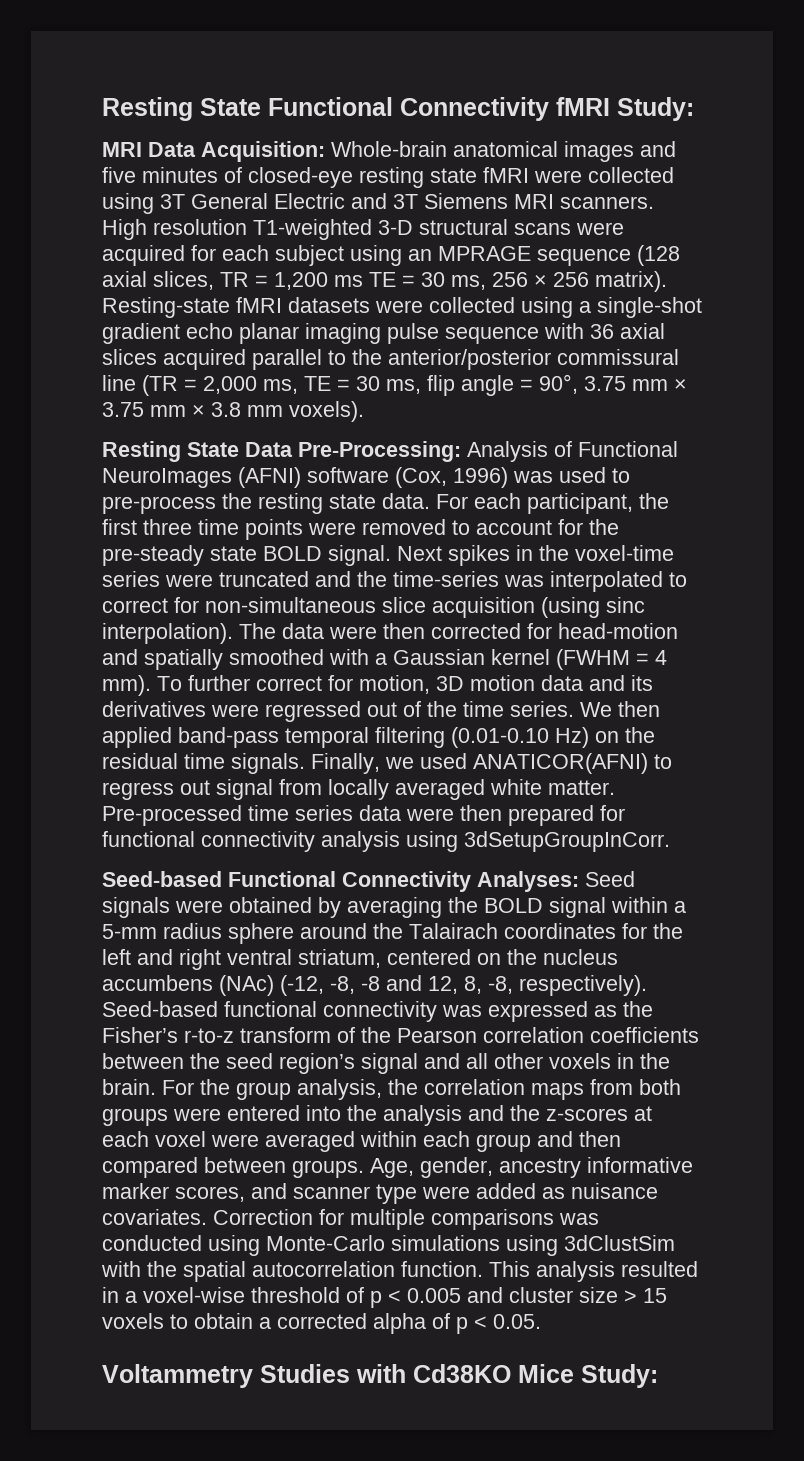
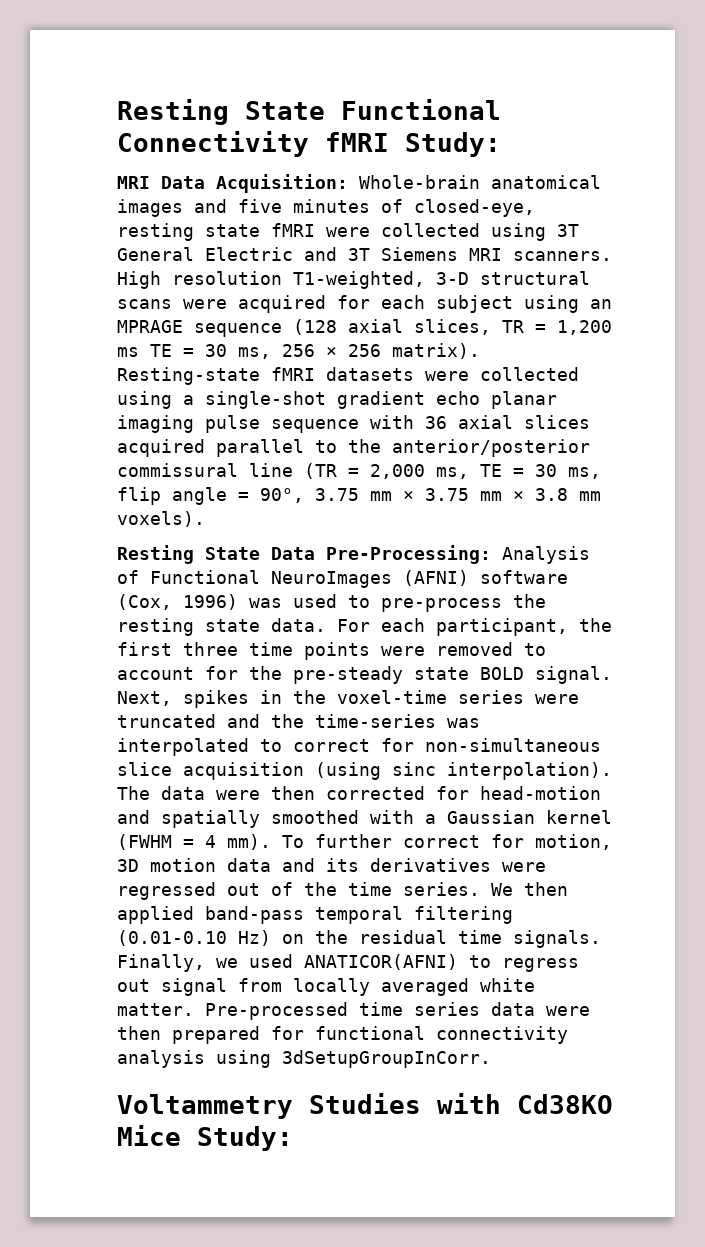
[248,167,353,188] closed-eye -> [414,199,535,217] closed-eye,
[253,219,372,240] T1-weighted -> [293,271,425,289] T1-weighted,
[397,546,442,561] Next -> [117,691,172,706] Next,
[102,871,635,892] [102,897,686,918] [102,923,683,944] [102,949,618,970] [102,975,647,996] [102,1001,653,1022] [102,1027,699,1043] [102,1053,670,1074] [102,1079,681,1100] [102,1105,652,1126] [102,1131,621,1152] [102,1157,693,1178] [102,1183,658,1204] [102,1209,599,1230] [102,1235,675,1256] [101,1261,698,1282] [102,1287,667,1308] [102,1313,541,1334] // Seed-based Functional Connectivity Analyses: Seed signals were obtained by averaging the BOLD signal within a 5-mm radius sphere around the Talairach coordinates for the left and right ventral striatum, centered on the nucleus accumbens (NAc) (-12, -8, -8 and 12, 8, -8, respectively). Seed-based functional connectivity was expressed as the Fisher’s r-to-z transform of the Pearson correlation coefficients between the seed region’s signal and all other voxels in the brain. For the group analysis, the correlation maps from both groups were entered into the analysis and the z-scores at each voxel were averaged within each group and then compared between groups. Age, gender, ancestry informative marker scores, and scanner type were added as nuisance covariates. Correction for multiple comparisons was conducted using Monte-Carlo simulations using 3dClustSim with the spatial autocorrelation function. This analysis resulted in a voxel-wise threshold of p < 0.005 and cluster size > 15 voxels to obtain a corrected alpha of p < 0.05. -> (491, 1059) none

